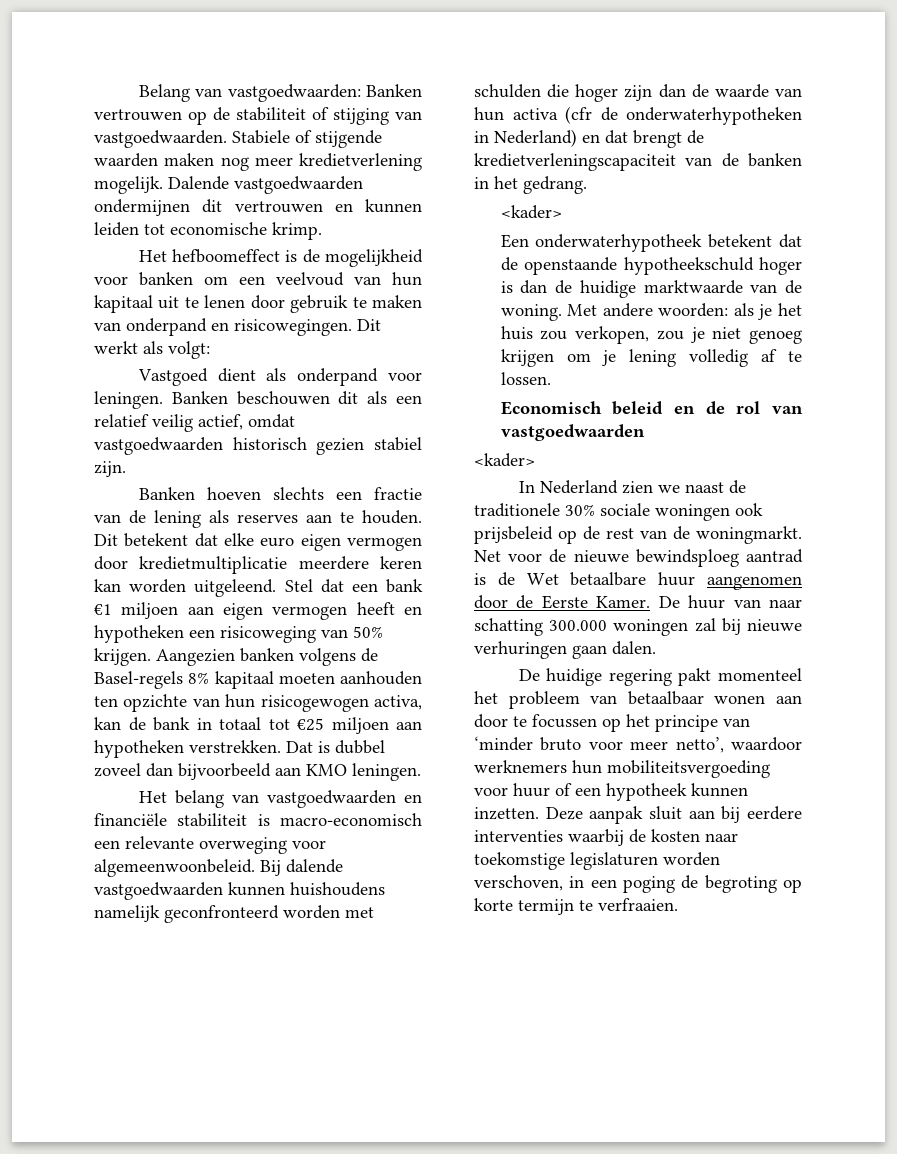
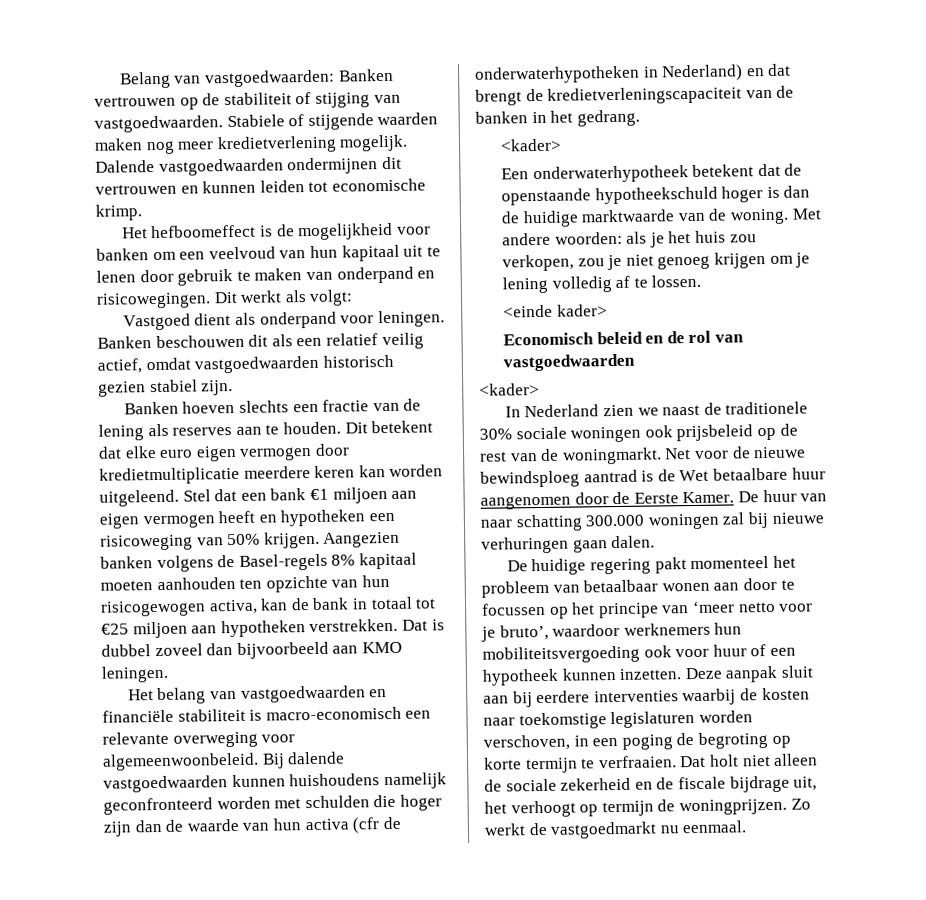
(551, 378) none -> [503,304,608,318] // <einde kader>
[474,736,724,753] ‘minder bruto voor meer netto’, -> [691,600,814,614] [481,624,549,642] ‘meer netto voor je bruto’,
(770, 769) none -> [643,645,672,658] ook
(678, 904) none -> [680,753,819,768] [484,775,818,793] [484,798,811,818] [484,820,748,839] Dat holt niet alleen de sociale zekerheid en de fiscale bijdrage uit, het verhoogt op termijn de woningprijzen. Zo werkt de vastgoedmarkt nu eenmaal.

